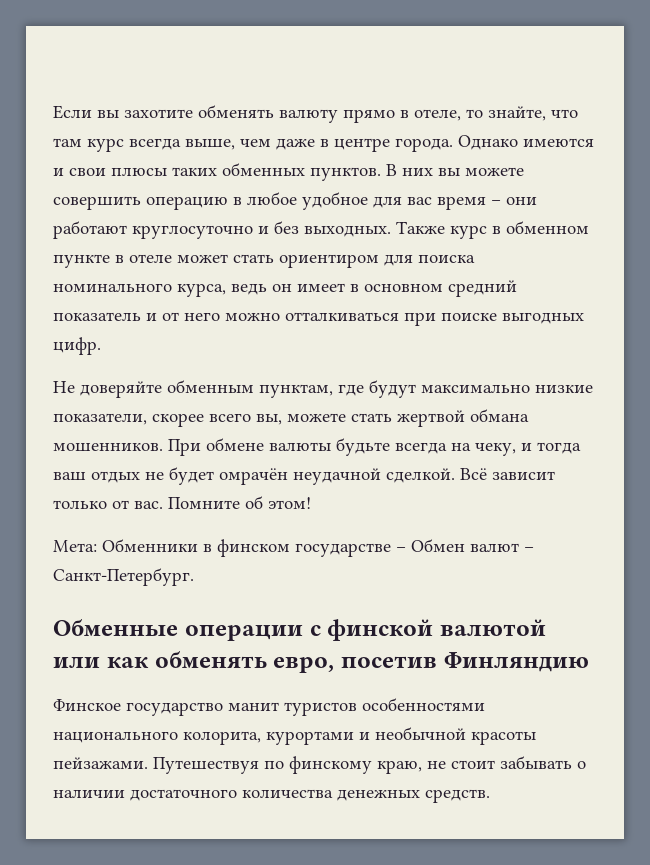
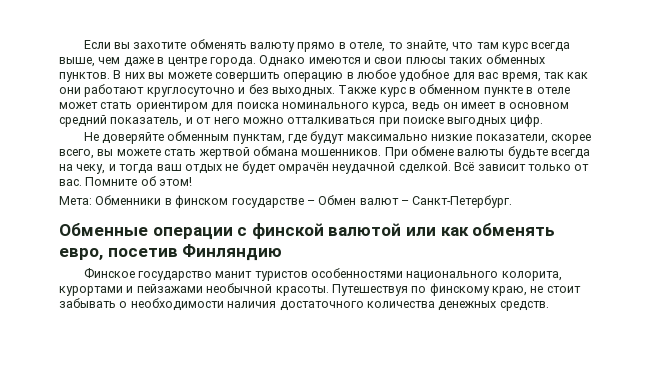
[437,196,501,210] время – -> [501,72,589,82] время, так как
[53,312,141,321] показатель -> [110,117,183,127] показатель,
[209,413,282,425] всего вы, -> [59,149,114,159] всего, вы
[375,727,536,745] [53,757,148,769] необычной красоты пейзажами. -> [136,283,329,296] пейзажами необычной красоты.
[53,789,125,798] наличии -> [130,298,277,311] необходимости наличия

